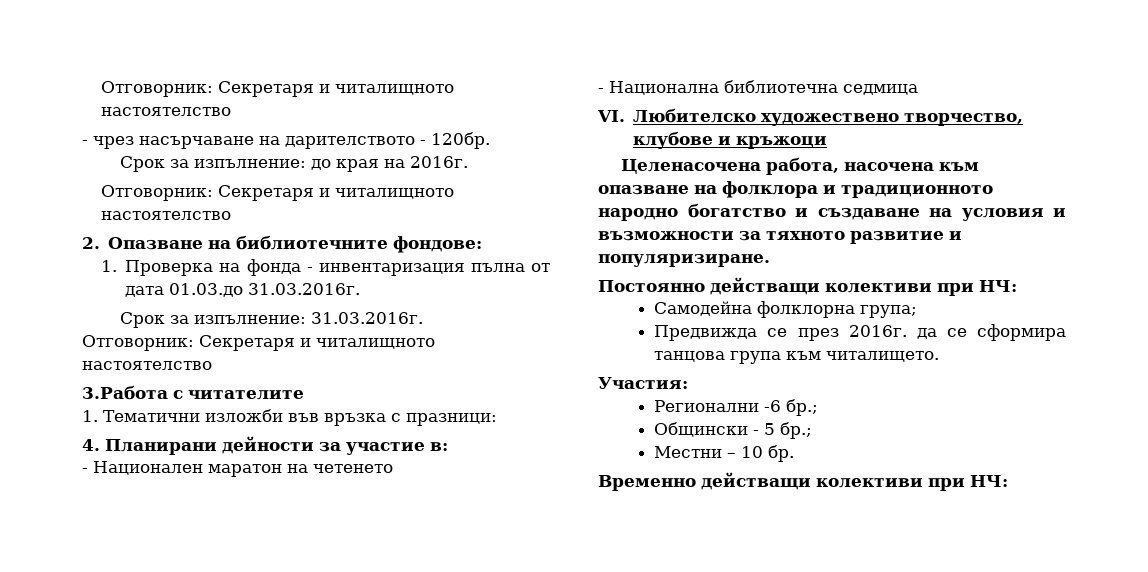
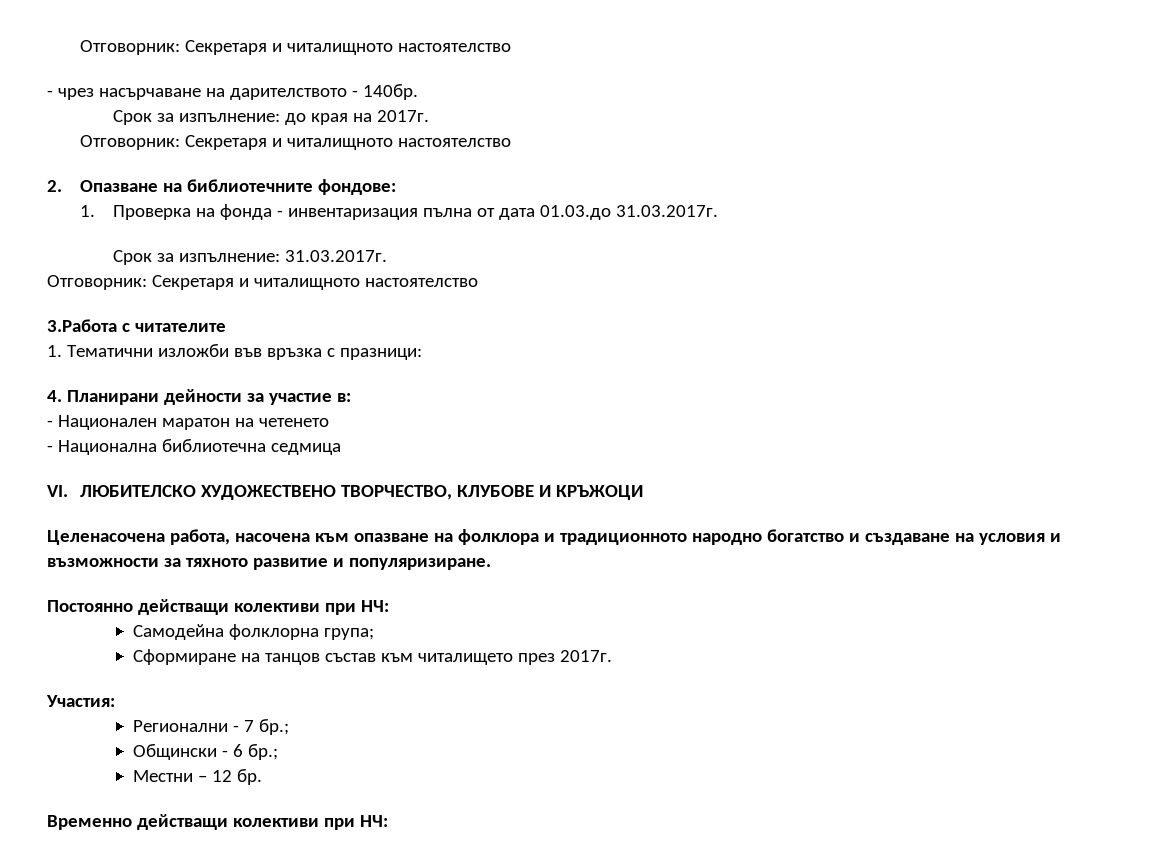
[431,132,490,149] 120бр. -> [362,84,418,100] 140бр.
[410,156,469,168] 2016г. -> [376,110,429,122] 2017г.
[248,283,361,295] [120,312,424,328] 31.03.2016г. // Срок за изпълнение: 31.03.2016г. -> [615,205,718,217] [112,250,387,265] 31.03.2017г. // Срок за изпълнение: 31.03.2017г.
[633,108,1024,126] [633,131,828,149] Любителско художествено творчество, клубове и кръжоци -> [79,485,643,500] ЛЮБИТЕЛСКО ХУДОЖЕСТВЕНО ТВОРЧЕСТВО, КЛУБОВЕ И КРЪЖОЦИ
[654,324,1066,341] [654,351,940,364] Предвижда се през 2016г. да се сформира танцова група към читалището. -> [133,649,613,665] Сформиране на танцов състав към читалището през 2017г.
[764,400,782,412] -6 -> [233,720,255,732] - 7
[764,423,776,435] 5 -> [233,744,244,757] 6
[741,446,764,458] 10 -> [212,770,233,782] 12

